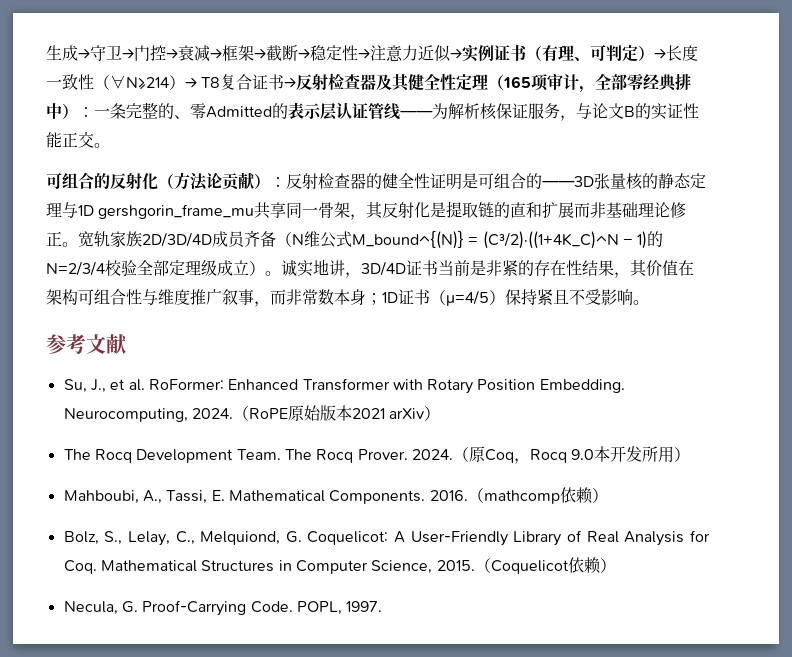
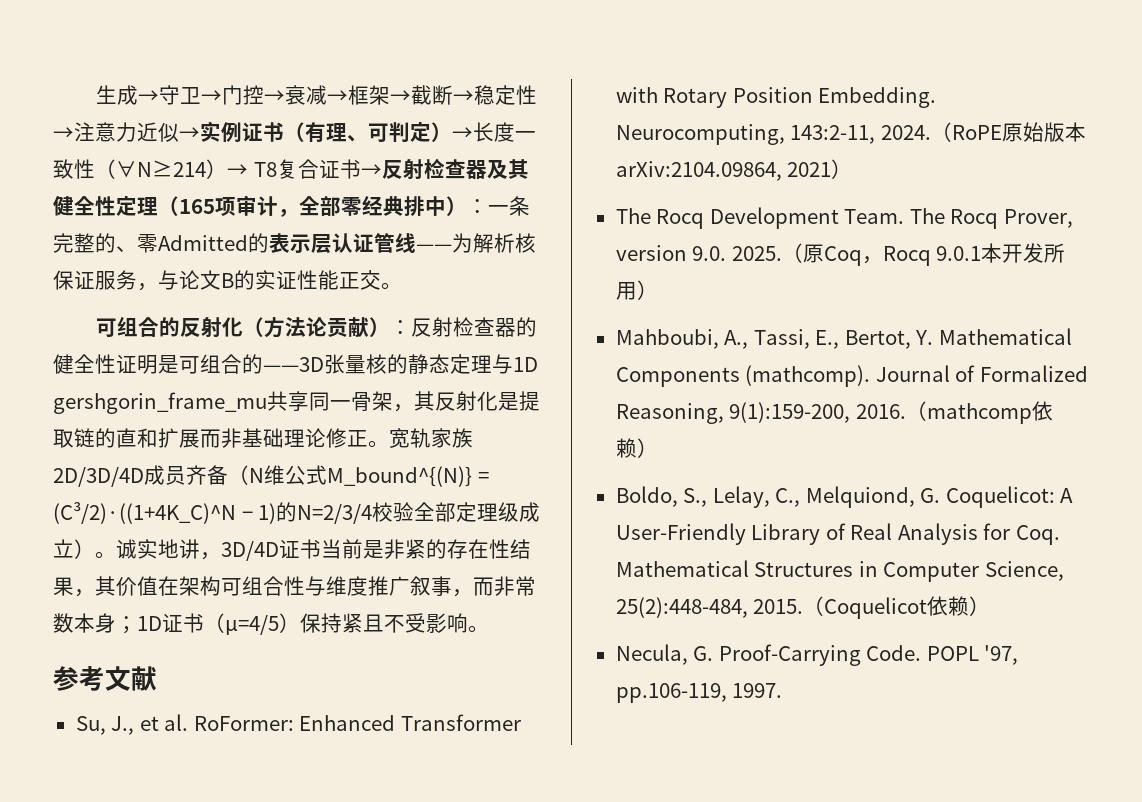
(188, 415) none -> [790,125,876,144] 143:2-11,
[351,408,425,419] 2021 arXiv -> [615,161,832,181] arXiv:2104.09864, 2021
[357,449,453,460] Prover. 2024. -> [1003,209,1073,228] [615,245,782,261] Prover, version 9.0. 2025.
[571,449,595,460] 9.0 -> [936,246,982,261] 9.0.1
[211,490,426,504] E. Mathematical Components. -> [815,328,1072,349] [615,365,1088,387] [615,402,851,424] E., Bertot, Y. Mathematical Components (mathcomp). Journal of Formalized Reasoning, 9(1):159-200,
[63,531,99,545] Bolz, -> [615,486,678,507] Boldo,
(433, 567) none -> [615,597,748,618] 25(2):448-484,
[296,601,342,615] POPL, -> [926,645,1019,665] [615,683,727,703] POPL '97, pp.106-119,

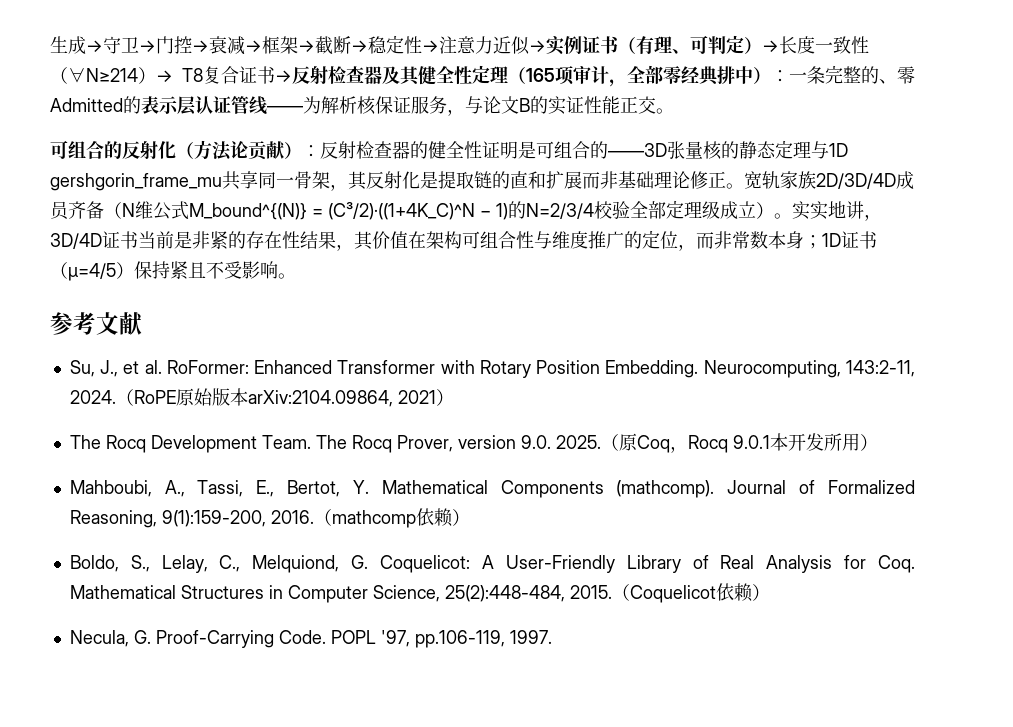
[116,539,137,559] 诚 -> [792,201,810,220] 实
[410,576,452,596] 叙事 -> [624,230,678,249] 的定位

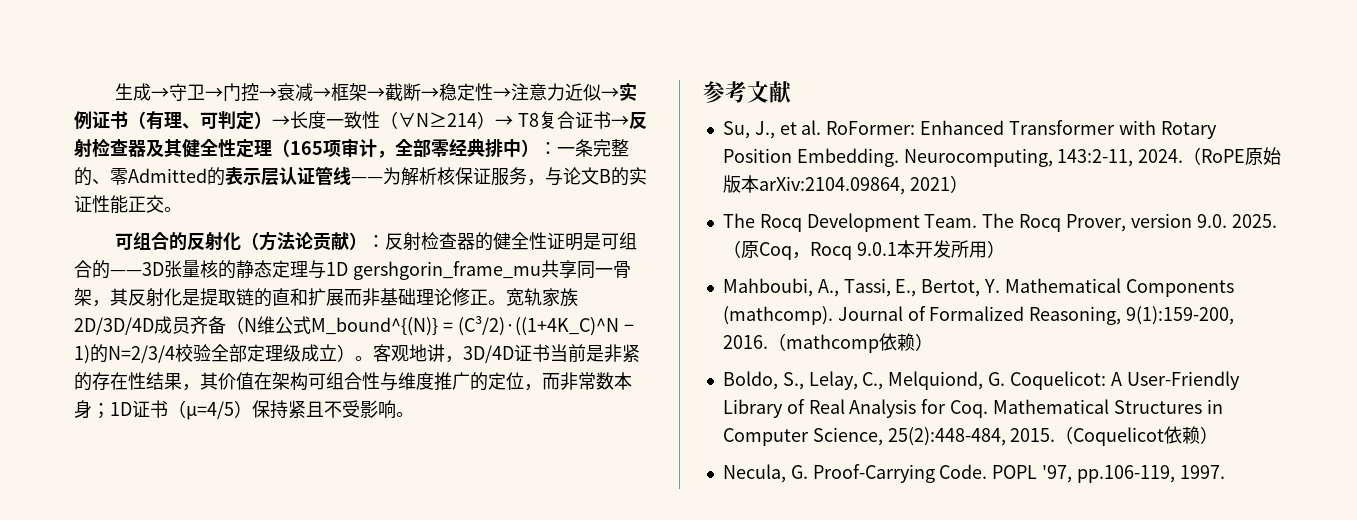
[792,201,828,220] 实实 -> [373,344,409,362] 客观

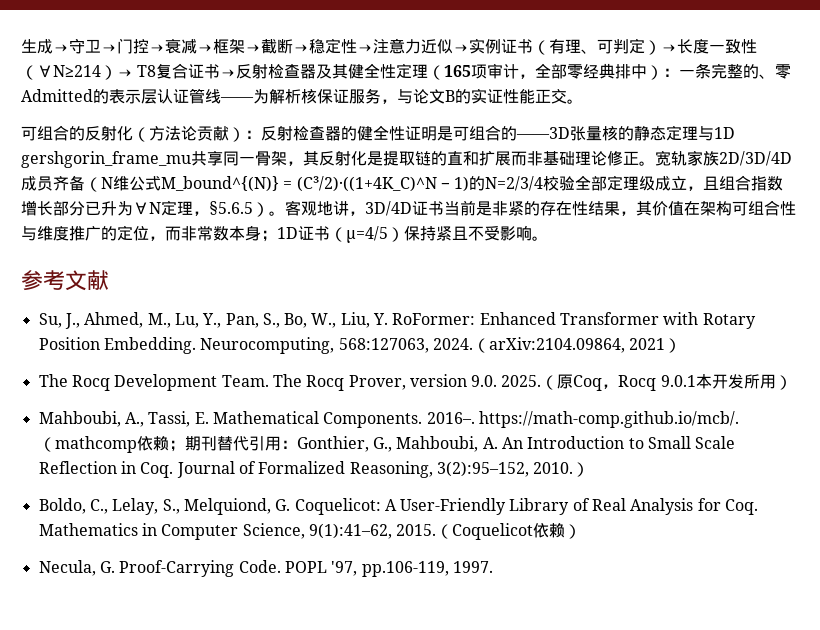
(337, 352) none -> [687,175,784,191] [21,200,253,216] ，且组合指数增长部分已升为∀N定理，§5.6.5
[779,120,822,135] et al. -> [84,312,389,328] Ahmed, M., Lu, Y., Pan, S., Bo, W., Liu, Y.
[1057,147,1282,167] [722,175,759,193] 143:2-11, 2024.（RoPE原始版本 -> [338,338,489,353] 568:127063, 2024.（
[895,278,1234,297] [722,306,1235,325] [722,333,915,353] E., Bertot, Y. Mathematical Components (mathcomp). Journal of Formalized Reasoning, 9(1):159-200, 2016.（mathcomp依赖 -> [194,411,739,428] [38,436,736,453] [38,461,574,478] E. Mathematical Components. 2016–. https://math-comp.github.io/mcb/.（mathcomp依赖；期刊替代引用：Gonthier, G., Mahboubi, A. An Introduction to Small Scale Reflection in Coq. Journal of Formalized Reasoning, 3(2):95–152, 2010.
[782,371,884,390] S., Lelay, C., -> [89,498,180,515] C., Lelay, S.,
[992,399,1202,414] Mathematical Structures -> [38,523,138,536] Mathematics
[887,427,1006,446] 25(2):448-484, -> [308,523,392,539] 9(1):41–62,

